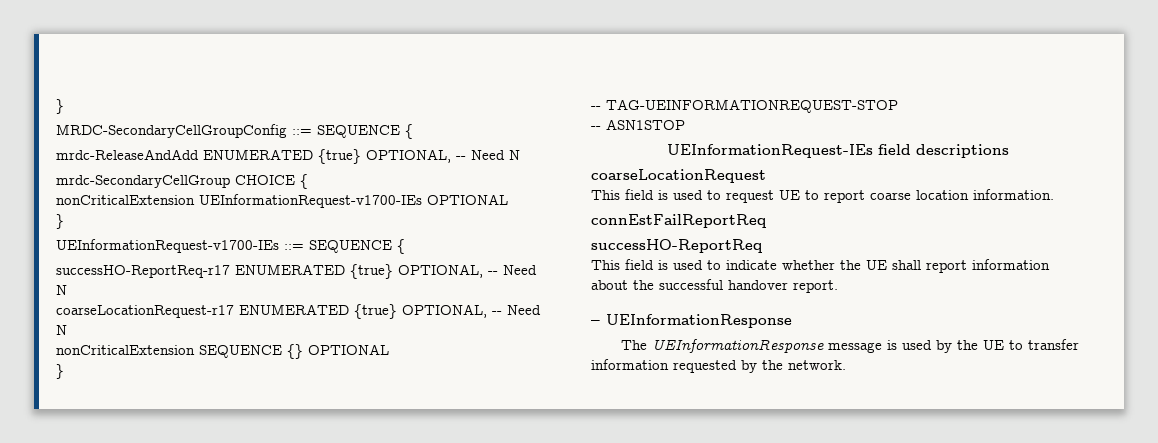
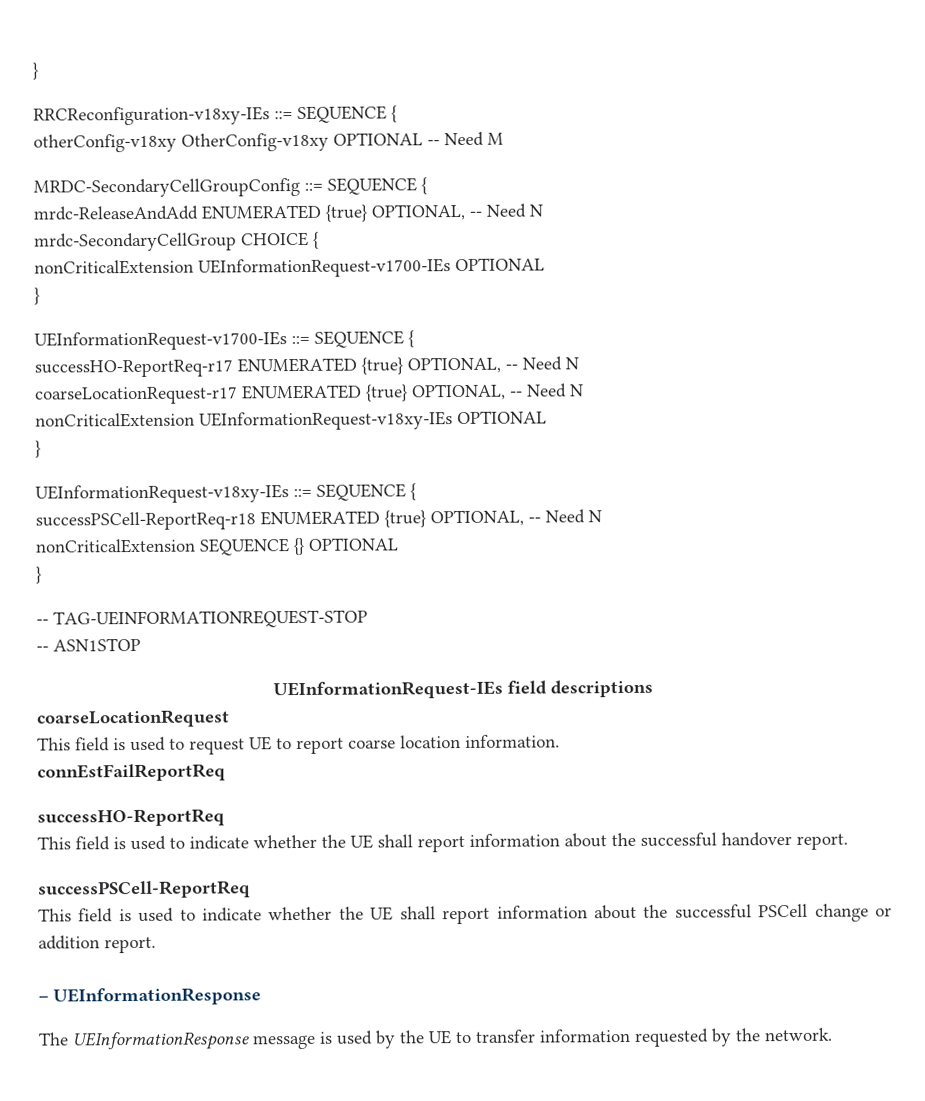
[56,99,64,114] } -> [33,62,39,80] [33,105,397,126] [33,131,504,153] } // RRCReconfiguration-v18xy-IEs ::= SEQUENCE { // otherConfig-v18xy OtherConfig-v18xy OPTIONAL -- Need M
(67, 330) none -> [35,410,547,431] [35,440,41,458] [35,483,416,504] [35,509,602,531] // nonCriticalExtension UEInformationRequest-v18xy-IEs OPTIONAL // } // UEInformationRequest-v18xy-IEs ::= SEQUENCE { // successPSCell-ReportReq-r18 ENUMERATED {true} OPTIONAL, -- Need N
(838, 286) none -> [38,880,251,899] [38,903,892,925] [38,935,156,954] // successPSCell-ReportReq // This field is used to indicate whether the UE shall report information about the successful PSCell change or addition report.

